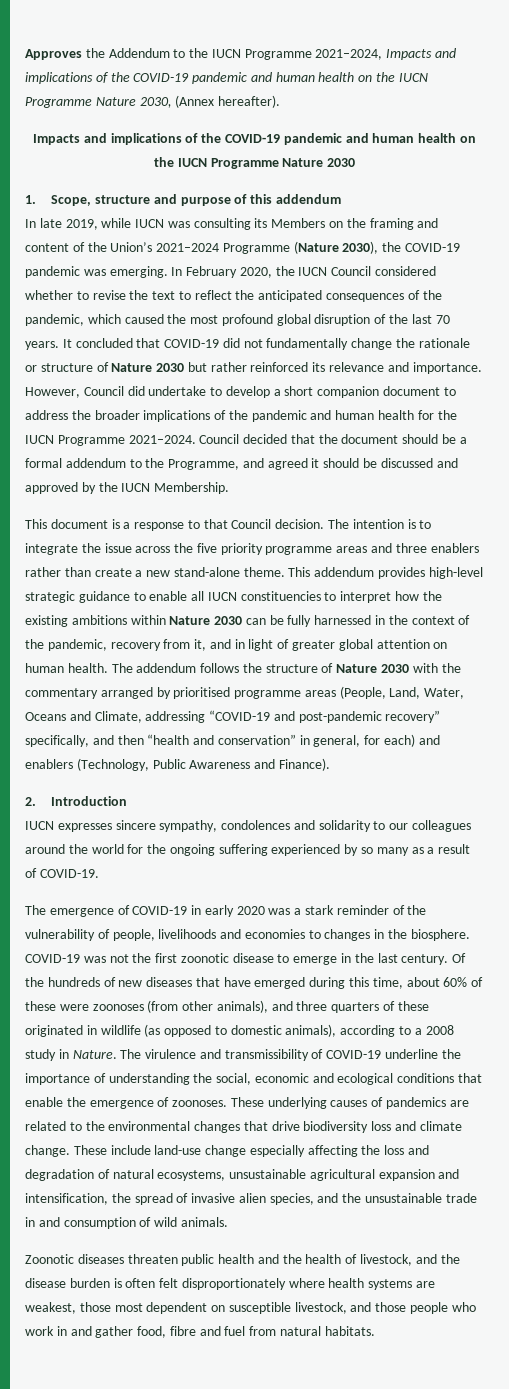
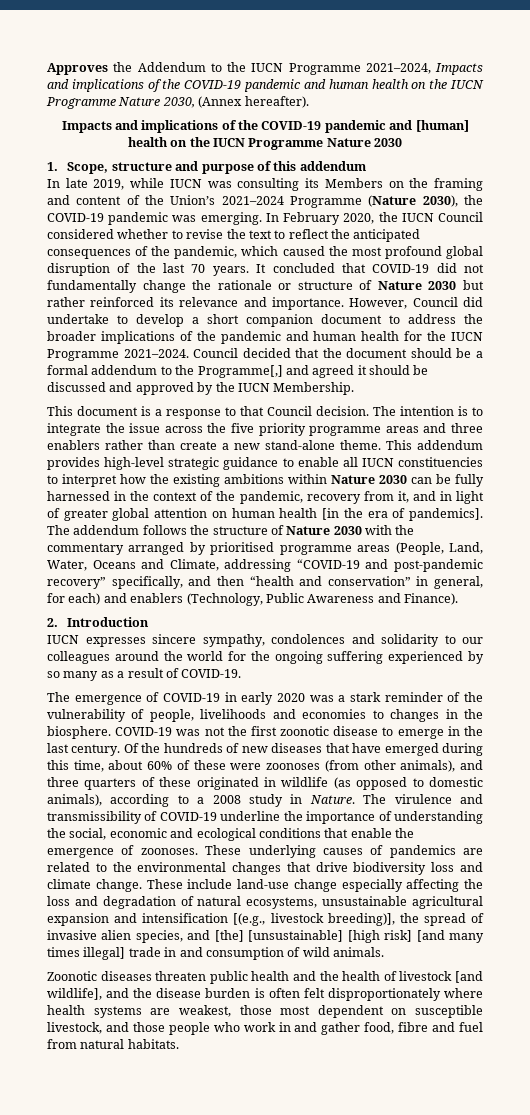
[372,133,415,143] human -> [415,120,469,132] [human]
[168,459,240,470] Programme, -> [197,365,283,378] Programme[,]
[67,663,108,673] health. -> [279,508,484,521] health [in the era of pandemics].
[25,1193,108,1205] intensification, -> [142,913,395,926] intensification [(e.g., livestock breeding)],
[342,1193,443,1203] the unsustainable -> [214,930,485,943] [47,947,126,960] [the] [unsustainable] [high risk] [and many times illegal]
[360,1254,413,1266] livestock, -> [399,971,484,983] [47,988,102,1000] livestock [and wildlife],

